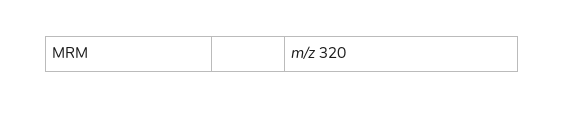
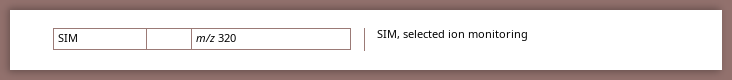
[52,47,89,58] MRM -> [57,34,78,42] SIM
(347, 52) none -> [377,30,528,41] // SIM, selected ion monitoring

